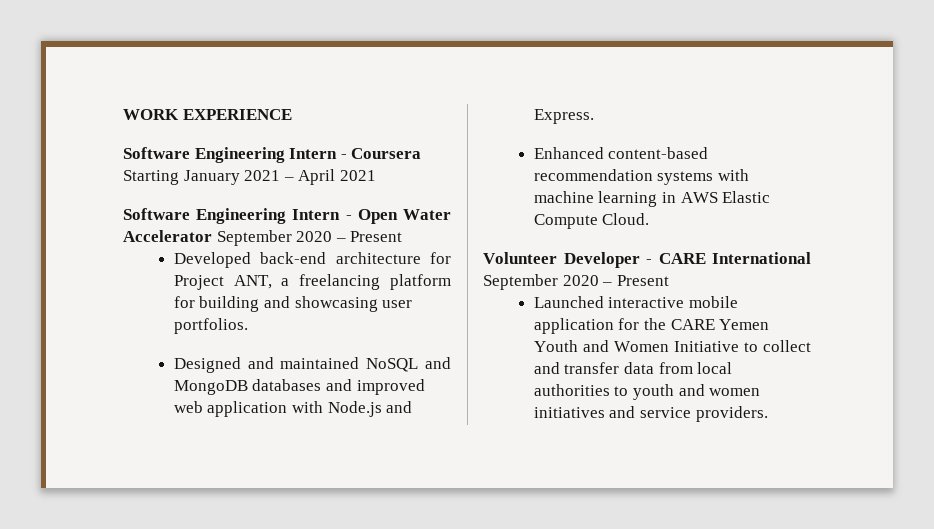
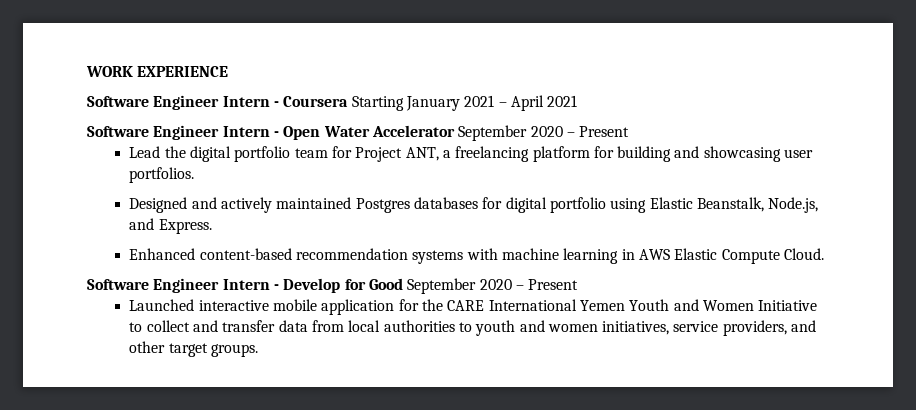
[194,147,285,163] Engineering -> [153,95,220,110] Engineer
[196,208,287,224] Engineering -> [153,125,220,140] Engineer
[173,252,421,268] Developed back-end architecture -> [129,146,328,162] Lead the digital portfolio team
[280,357,451,372] [173,379,425,395] [173,401,382,417] maintained NoSQL and MongoDB databases and improved web application with Node.js -> [220,197,819,213] actively maintained Postgres databases for digital portfolio using Elastic Beanstalk, Node.js,
[483,252,811,268] Volunteer Developer - CARE International -> [87,278,403,293] Software Engineer Intern - Develop for Good
(715, 324) none -> [488,299,577,311] International
[533,406,768,422] initiatives and service providers. -> [602,320,817,336] [129,341,258,357] initiatives, service providers, and other target groups.

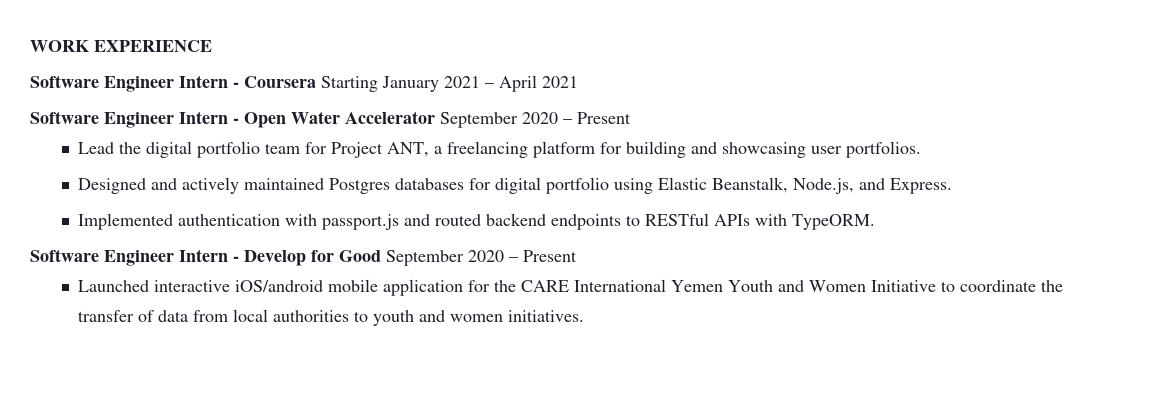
[129,248,824,264] Enhanced content-based recommendation systems with machine learning in AWS Elastic Compute Cloud. -> [78,213,876,230] Implemented authentication with passport.js and routed backend endpoints to RESTful APIs with TypeORM.
(269, 305) none -> [235,280,324,292] iOS/android
[146,320,276,332] collect and transfer -> [960,280,1064,292] [78,310,155,322] coordinate the transfer of
[602,320,817,336] [129,341,258,357] initiatives, service providers, and other target groups. -> [508,310,585,322] initiatives.

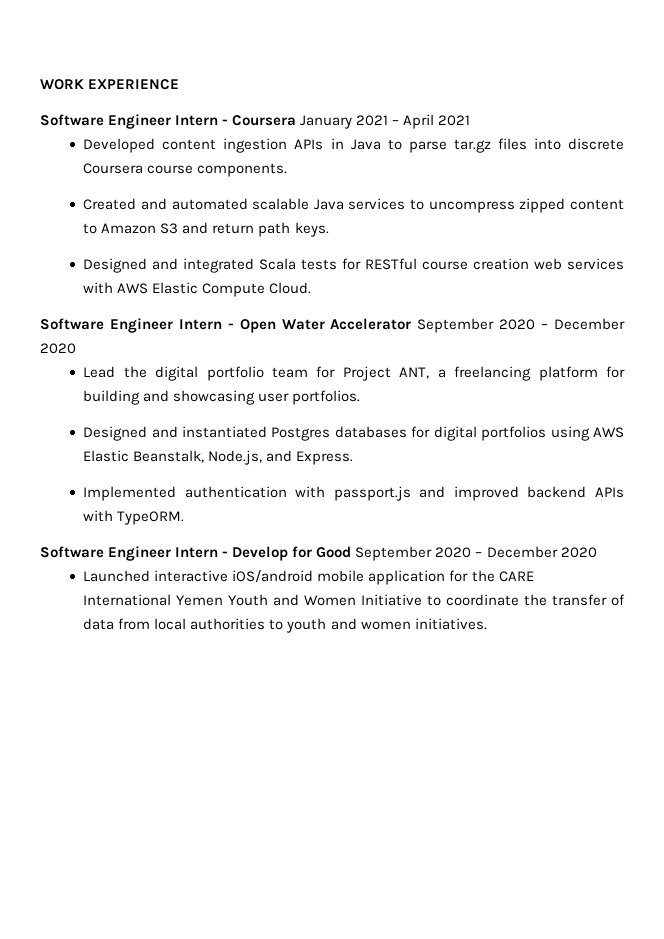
[321,76,378,92] Starting -> (297, 120) none
(578, 82) none -> [83,138,624,153] [83,163,288,177] [83,198,624,213] [83,222,329,237] [83,258,624,273] [83,282,312,297] // Developed content ingestion APIs in Java to parse tar.gz files into discrete Coursera course components. // Created and automated scalable Java services to uncompress zipped content to Amazon S3 and return path keys. // Designed and integrated Scala tests for RESTful course creation web services with AWS Elastic Compute Cloud.
[577,112,631,124] Present -> [553,318,625,330] [40,343,76,354] December 2020
[182,177,325,194] actively maintained -> [182,426,268,438] instantiated
[546,177,654,194] portfolio using -> [481,426,625,441] portfolios using AWS
[435,213,710,230] routed backend endpoints to RESTful -> [453,486,587,501] improved backend
[523,250,577,262] Present -> [486,546,597,558] December 2020

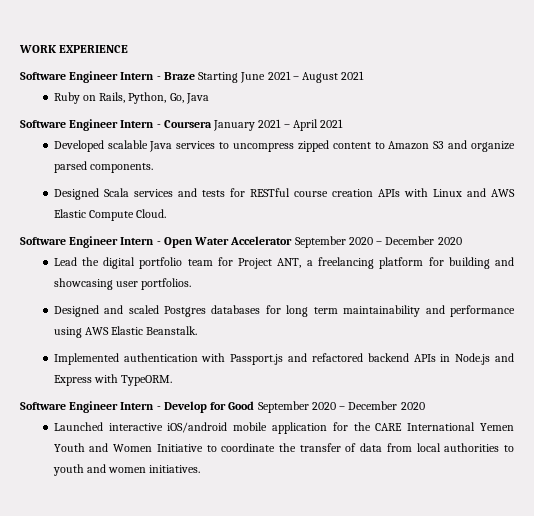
(180, 84) none -> [20,71,365,83] [53,92,209,104] // Software Engineer Intern - Braze Starting June 2021 – August 2021 // Ruby on Rails, Python, Go, Java
[162,138,624,153] [83,163,288,177] [83,198,248,210] content ingestion APIs in Java to parse tar.gz files into discrete Coursera course components. // Created and automated -> (104, 146) none
[212,222,329,237] [83,258,297,273] return path keys. // Designed and integrated Scala -> [470,141,515,152] [53,161,153,173] [53,188,197,200] organize parsed components. // Designed Scala services and
[534,258,624,270] [83,282,114,294] web services with -> [377,188,486,197] APIs with Linux and
[182,426,268,438] instantiated -> [128,305,159,314] scaled
[433,426,625,441] [83,450,354,465] [83,486,624,501] digital portfolios using AWS Elastic Beanstalk, Node.js, and Express. // Implemented authentication with passport.js and improved backend APIs -> [286,305,515,317] [53,326,198,338] [53,353,515,365] [53,375,92,386] long term maintainability and performance using AWS Elastic Beanstalk. // Implemented authentication with Passport.js and refactored backend APIs in Node.js and Express

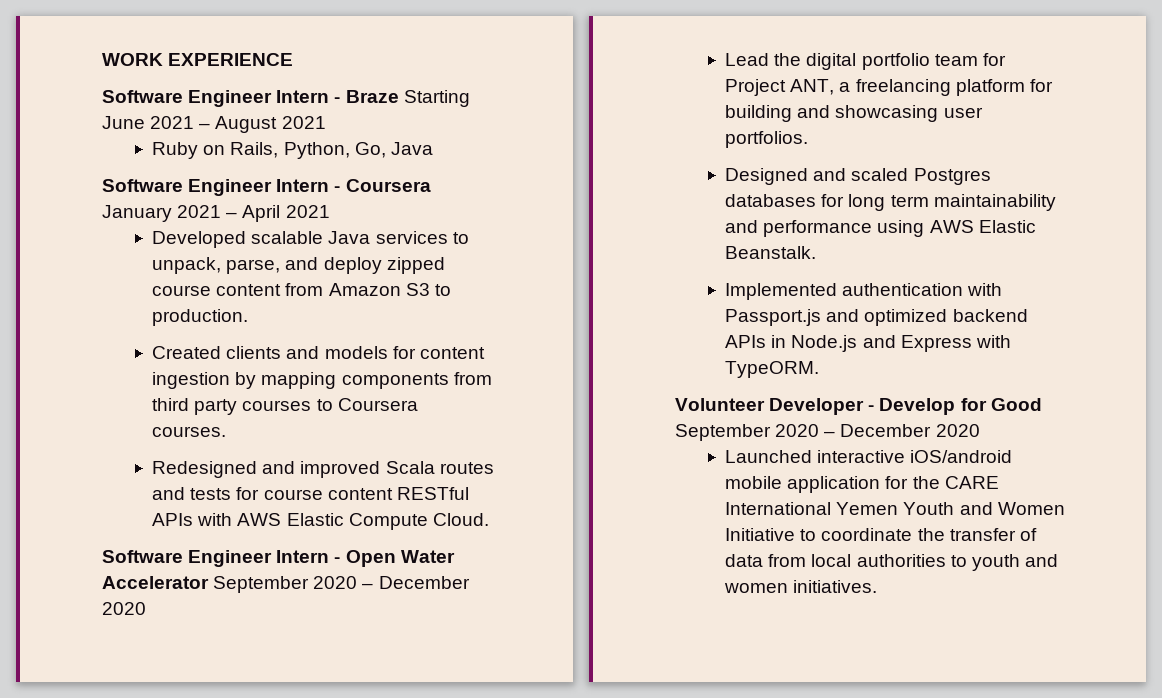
[233,140,515,152] [53,161,153,173] [53,188,486,200] uncompress zipped content to Amazon S3 and organize parsed components. // Designed Scala services and tests for RESTful course creation APIs with Linux and -> [152,257,445,274] [152,283,451,296] [152,309,249,326] [152,346,485,359] [152,372,492,389] [152,398,418,415] [152,426,227,437] [152,461,494,478] [152,487,469,500] [152,513,233,526] unpack, parse, and deploy zipped course content from Amazon S3 to production. // Created clients and models for content ingestion by mapping components from third party courses to Coursera courses. // Redesigned and improved Scala routes and tests for course content RESTful APIs with
[311,353,363,362] refactored -> [864,309,948,326] optimized
[20,401,155,413] Software Engineer Intern -> [675,398,865,415] Volunteer Developer

